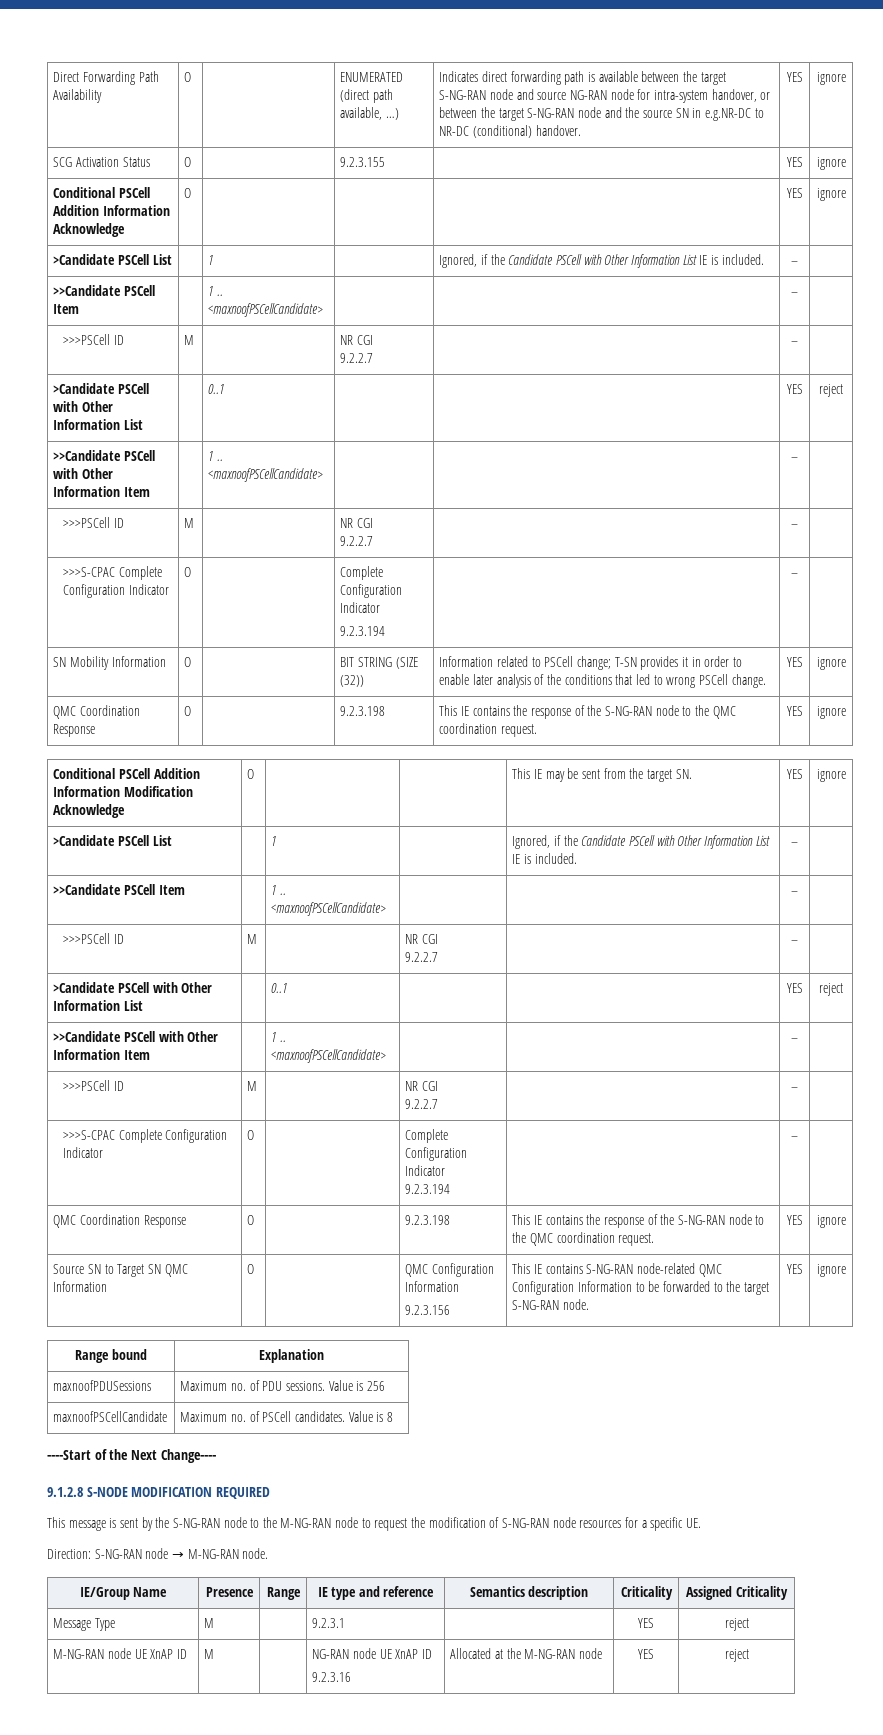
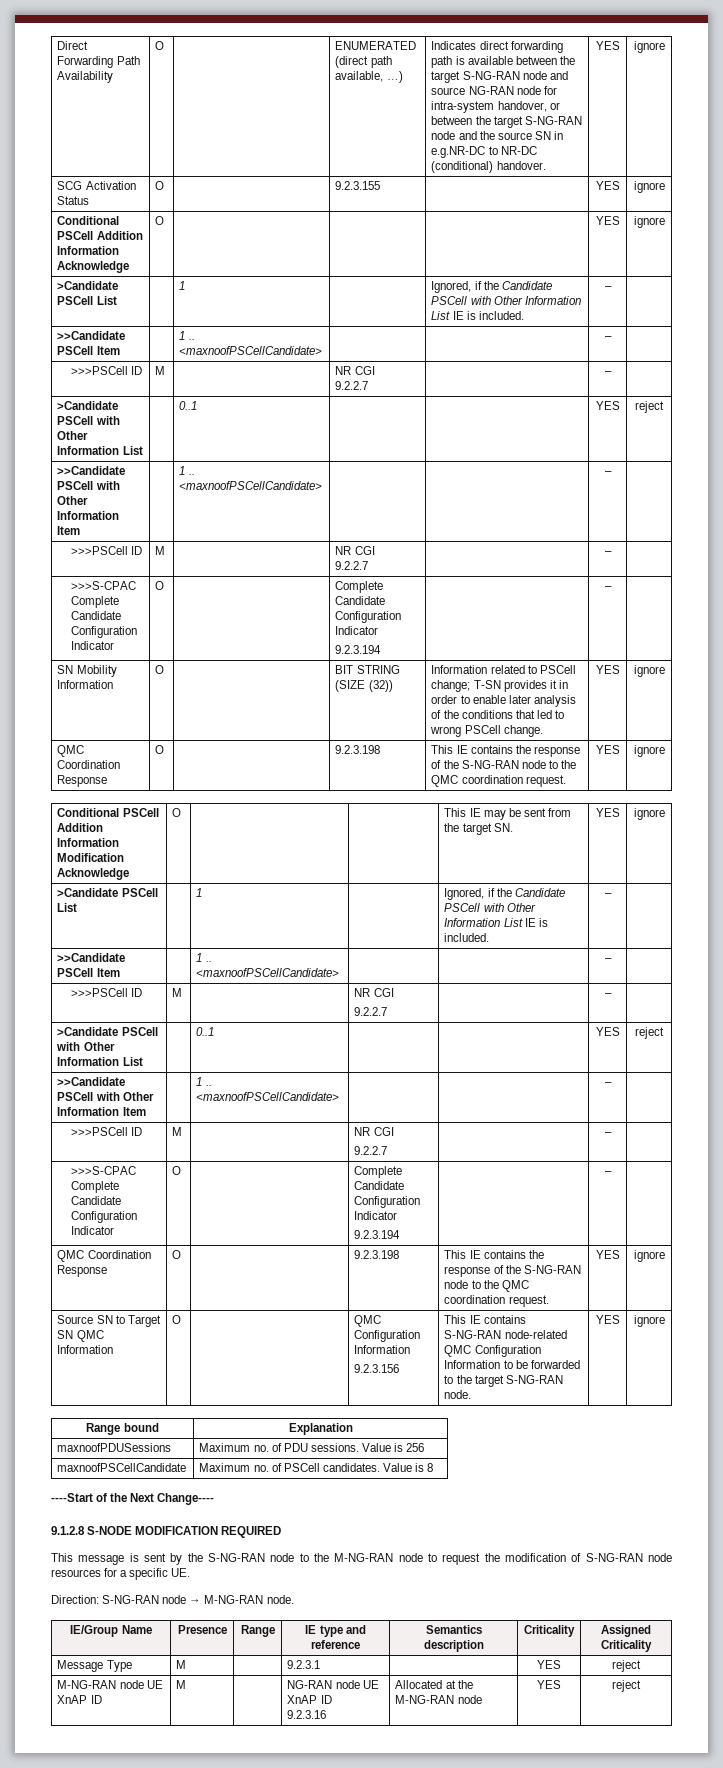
[63,584,169,598] [184,567,192,577] [340,566,384,580] Configuration Indicator | O | | Complete -> [70,611,121,620] [70,626,137,638] [70,641,114,650] [155,581,165,590] [335,581,384,593] [335,596,386,605] Candidate Configuration Indicator | O | | Complete Candidate
[165,1129,228,1143] [63,1147,104,1158] [247,1130,255,1140] [405,1129,449,1143] Configuration Indicator | O | | Complete -> [70,1196,121,1205] [70,1211,137,1223] [70,1226,114,1235] [172,1166,182,1175] [354,1166,403,1178] [354,1181,405,1190] Candidate Configuration Indicator | O | | Complete Candidate

